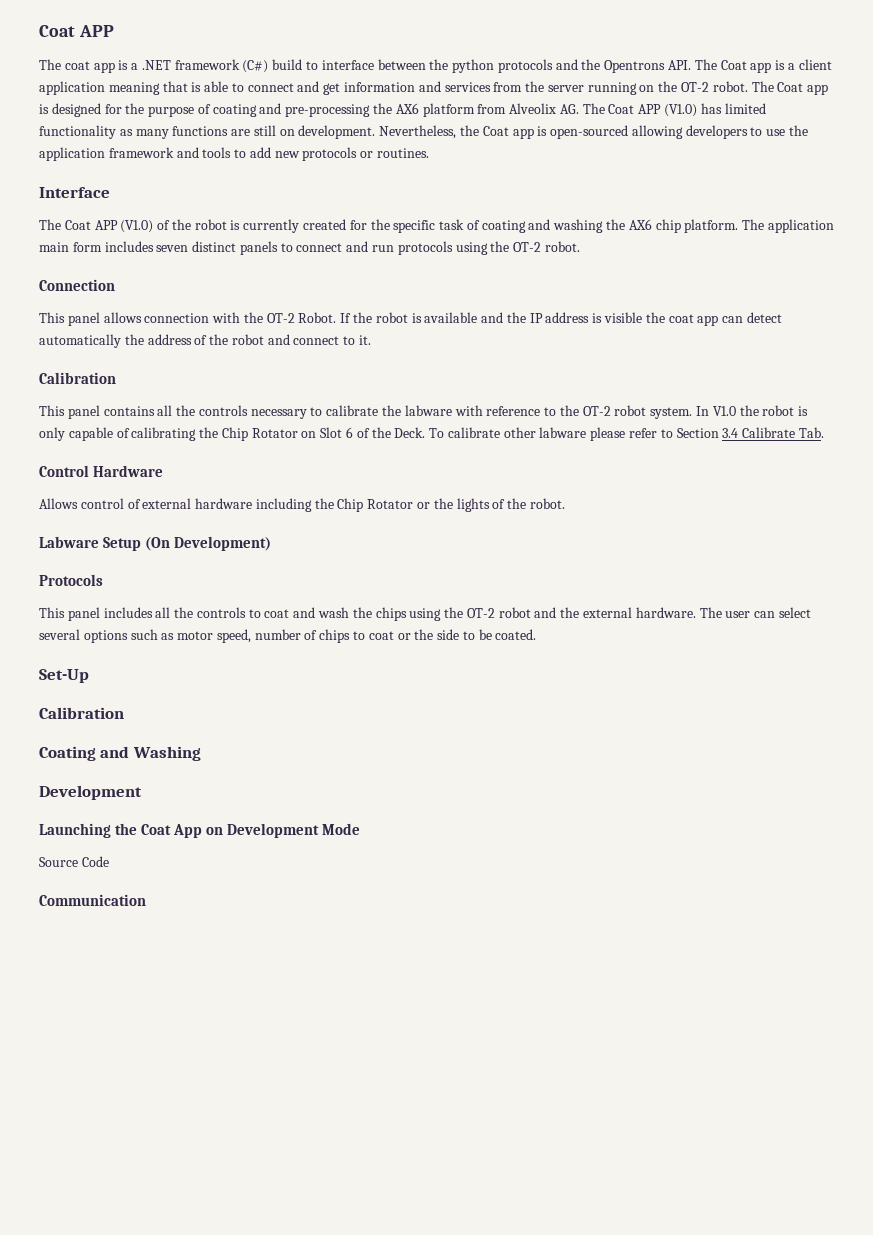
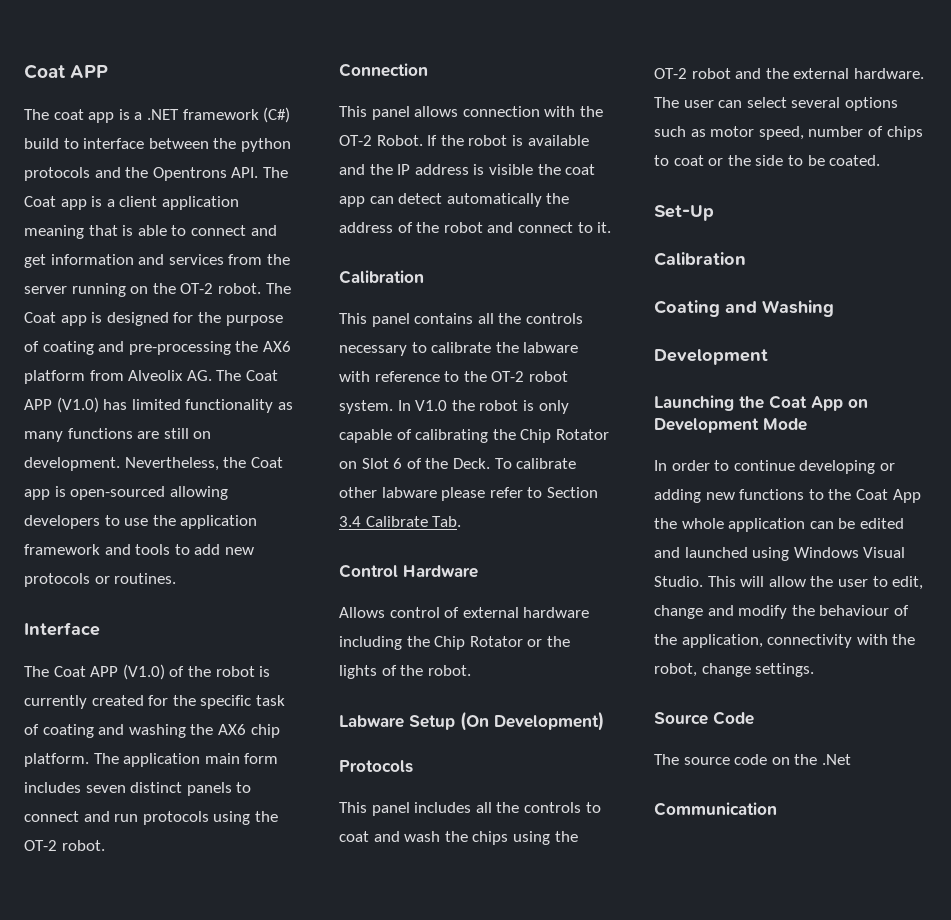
[39,856,109,867] Source Code -> [654,460,895,474] [654,489,921,503] [654,518,904,532] [654,547,906,561] [654,576,924,590] [654,605,909,619] [654,634,916,648] [654,663,815,677] [654,711,754,725] [654,754,851,765] In order to continue developing or adding new functions to the Coat App the whole application can be edited and launched using Windows Visual Studio. This will allow the user to edit, change and modify the behaviour of the application, connectivity with the robot, change settings. // Source Code // The source code on the .Net

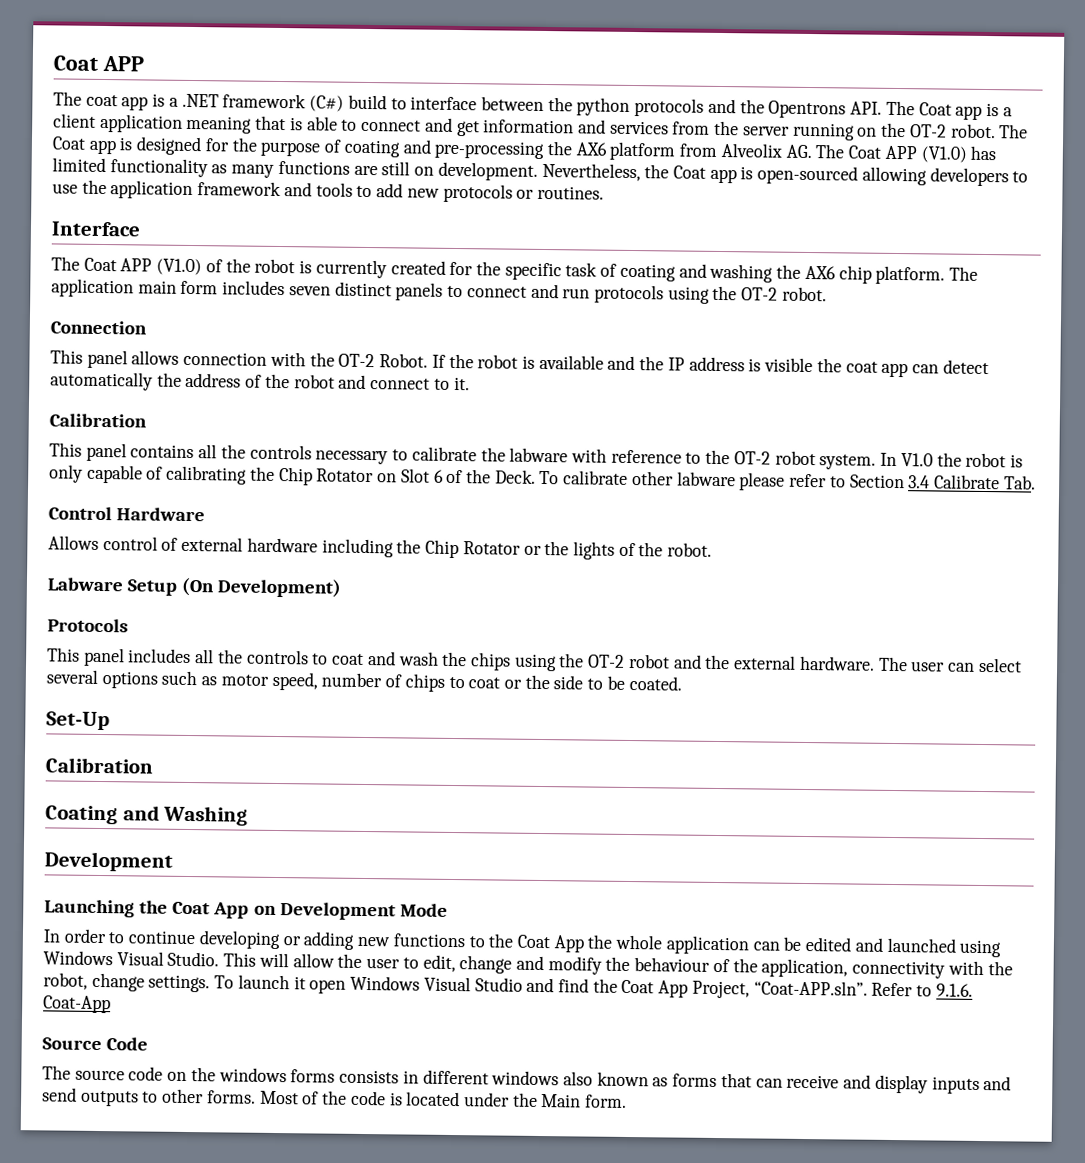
(815, 670) none -> [214,974,973,999] [43,995,111,1014] To launch it open Windows Visual Studio and find the Coat App Project, “Coat-APP.sln”. Refer to 9.1.6. Coat-App
[821,754,851,765] [654,802,777,816] .Net // Communication -> [218,1067,1012,1094] [42,1087,628,1108] windows forms consists in different windows also known as forms that can receive and display inputs and send outputs to other forms. Most of the code is located under the Main form.

